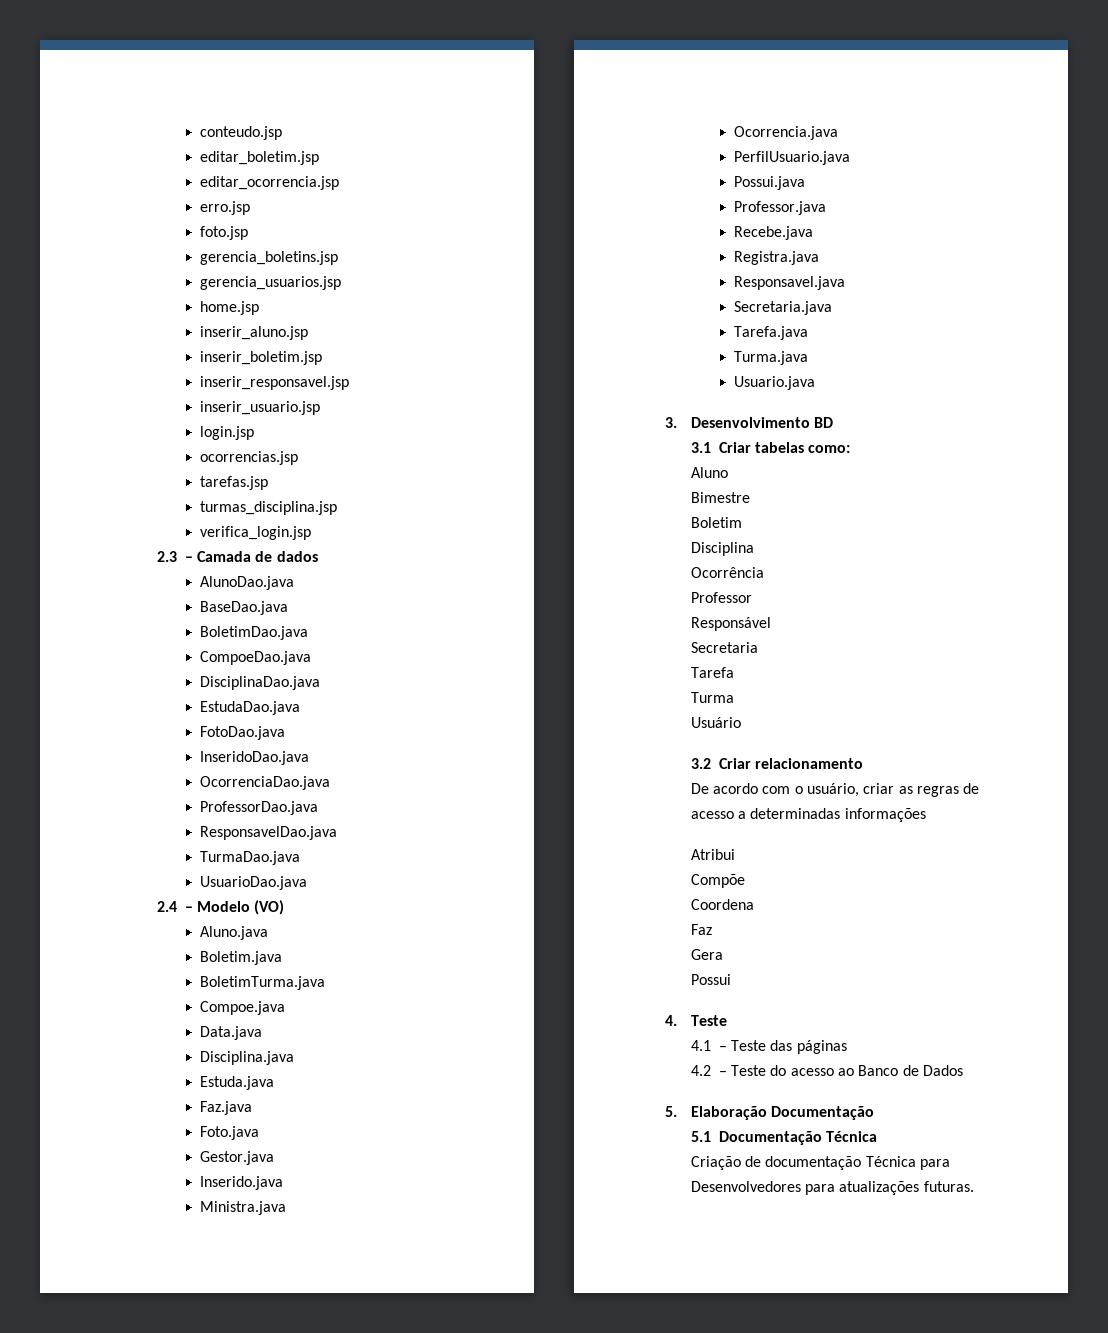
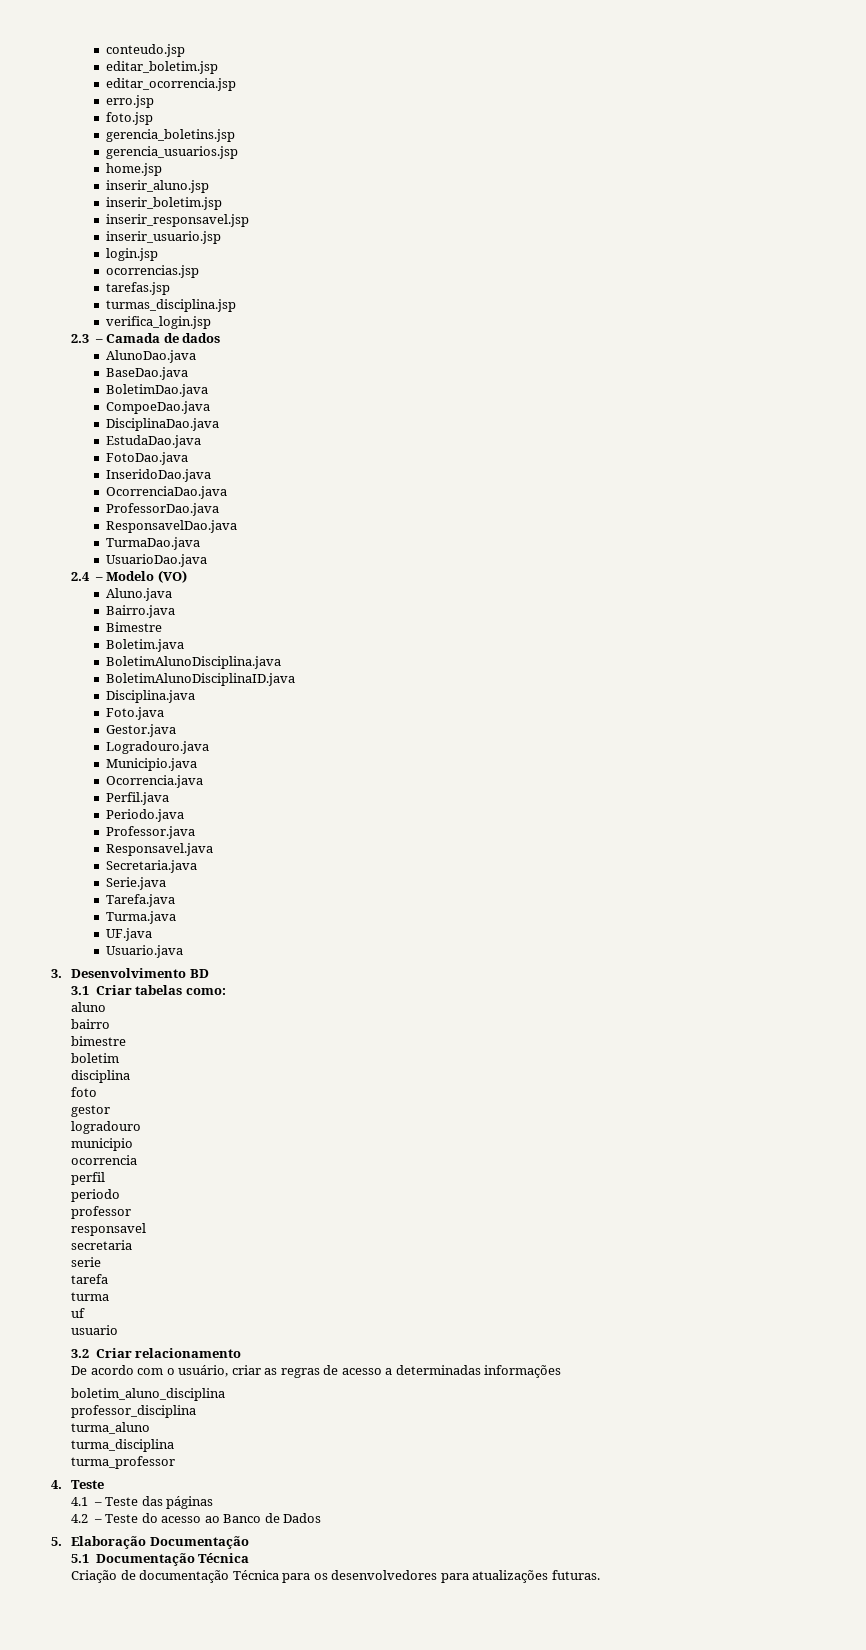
(269, 933) none -> [105,605,175,618] [105,622,162,632] // Bairro.java // Bimestre
[200,976,326,990] [200,1001,286,1015] [200,1026,263,1040] BoletimTurma.java // Compoe.java // Data.java -> [105,656,281,669] [105,673,295,686] BoletimAlunoDisciplina.java // BoletimAlunoDisciplinaID.java
[200,1076,275,1090] [200,1101,253,1115] // Estuda.java // Faz.java -> (195, 696) none
[200,1176,284,1190] [200,1201,287,1215] Inserido.java // Ministra.java -> [105,741,209,754] [105,758,197,771] Logradouro.java // Municipio.java
[734,151,851,165] [734,176,806,190] PerfilUsuario.java // Possui.java -> [105,792,169,805] [105,809,184,822] Perfil.java // Periodo.java
[734,226,814,240] [734,251,820,265] // Recebe.java // Registra.java -> (195, 832) none
(833, 308) none -> [105,877,166,890] // Serie.java
(809, 358) none -> [105,928,152,941] // UF.java
[690,467,728,478] [690,492,750,503] [690,517,742,528] [690,542,754,556] [690,567,764,578] [690,592,752,603] [690,617,771,631] [690,642,758,653] [690,667,734,678] [690,692,734,703] [690,717,741,728] Aluno // Bimestre // Boletim // Disciplina // Ocorrência // Professor // Responsável // Secretaria // Tarefa // Turma // Usuário -> [71,1002,107,1012] [71,1019,111,1029] [71,1036,127,1046] [71,1053,120,1063] [71,1070,131,1083] [71,1087,98,1097] [71,1105,111,1117] [71,1121,142,1134] [71,1138,134,1151] [71,1155,138,1165] [71,1172,106,1185] [71,1189,121,1202] [71,1206,132,1219] [71,1223,147,1236] [71,1240,133,1250] [71,1257,102,1267] [71,1274,109,1284] [71,1292,110,1301] [71,1308,86,1318] [71,1325,119,1335] aluno // bairro // bimestre // boletim // disciplina // foto // gestor // logradouro // municipio // ocorrencia // perfil // periodo // professor // responsavel // secretaria // serie // tarefa // turma // uf // usuario
[690,849,735,860] [690,874,745,888] [690,899,754,910] [690,924,712,935] [690,949,723,960] [690,974,731,985] Atribui // Compõe // Coordena // Faz // Gera // Possui -> [71,1388,226,1401] [71,1405,197,1418] [71,1422,151,1434] [71,1439,175,1452] [71,1456,176,1469] boletim_aluno_disciplina // professor_disciplina // turma_aluno // turma_disciplina // turma_professor
[690,1181,801,1192] Desenvolvedores -> [313,1570,438,1580] os desenvolvedores

